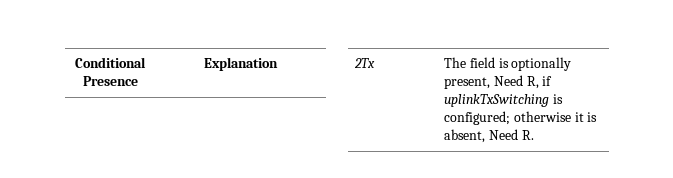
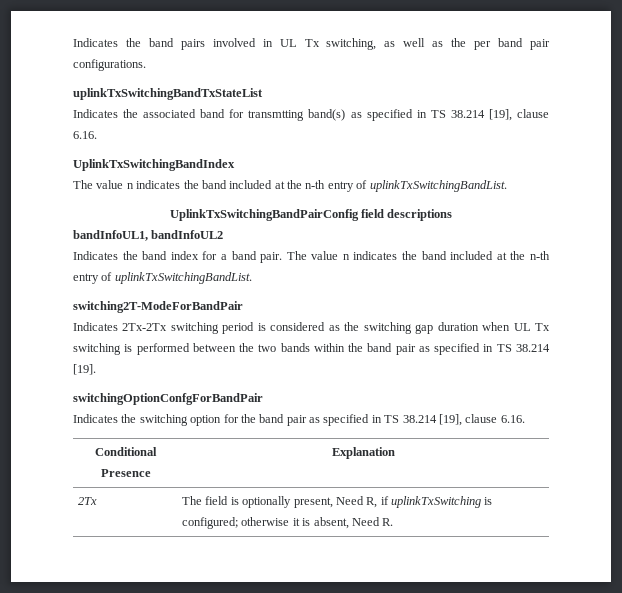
(75, 62) none -> [73,38,550,50] [73,59,146,71] [73,88,263,100] [73,109,550,121] [73,131,97,139] [73,159,235,171] [73,180,507,192] [169,209,453,221] [73,230,224,241] [73,251,550,263] [73,272,252,284] [73,301,243,313] [73,322,550,334] [73,343,550,355] [73,364,96,375] [73,393,263,405] [73,414,525,426] Indicates the band pairs involved in UL Tx switching, as well as the per band pair configurations. // uplinkTxSwitchingBandTxStateList // Indicates the associated band for transmtting band(s) as specified in TS 38.214 [19], clause 6.16. // UplinkTxSwitchingBandIndex // The value n indicates the band included at the n-th entry of uplinkTxSwitchingBandList. // UplinkTxSwitchingBandPairConfig field descriptions // bandInfoUL1, bandInfoUL2 // Indicates the band index for a band pair. The value n indicates the band included at the n-th entry of uplinkTxSwitchingBandList. // switching2T-ModeForBandPair // Indicates 2Tx-2Tx switching period is considered as the switching gap duration when UL Tx switching is performed between the two bands within the band pair as specified in TS 38.214 [19]. // switchingOptionConfgForBandPair // Indicates the switching option for the band pair as specified in TS 38.214 [19], clause 6.16. //

